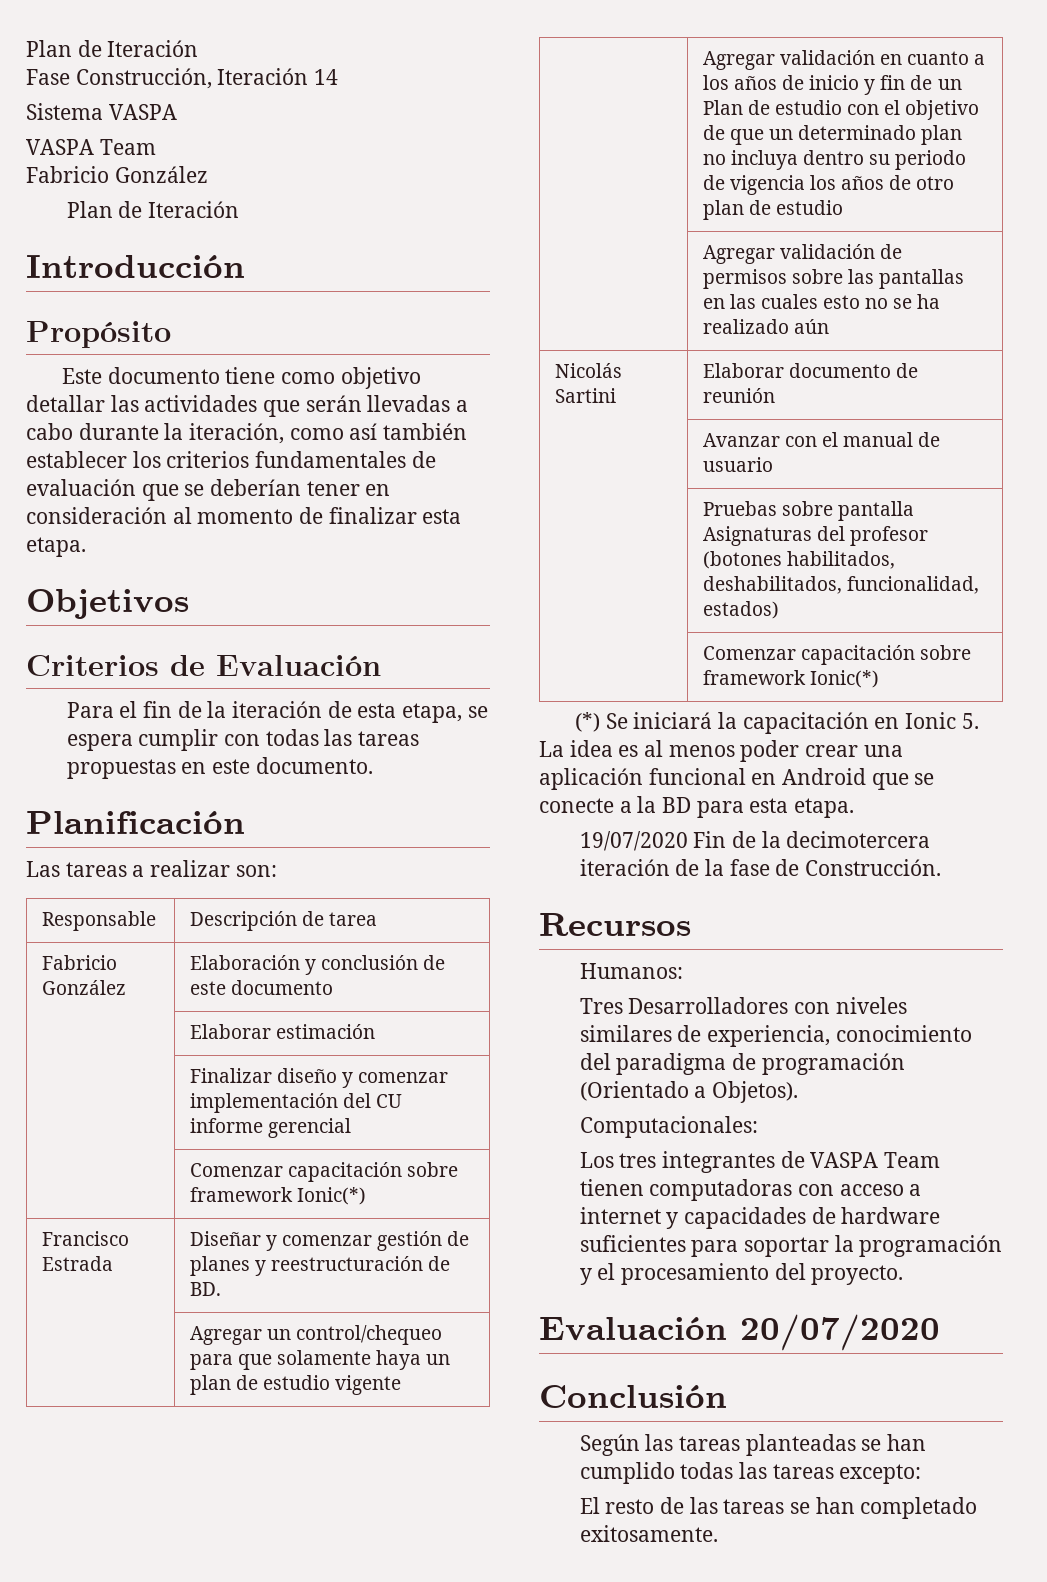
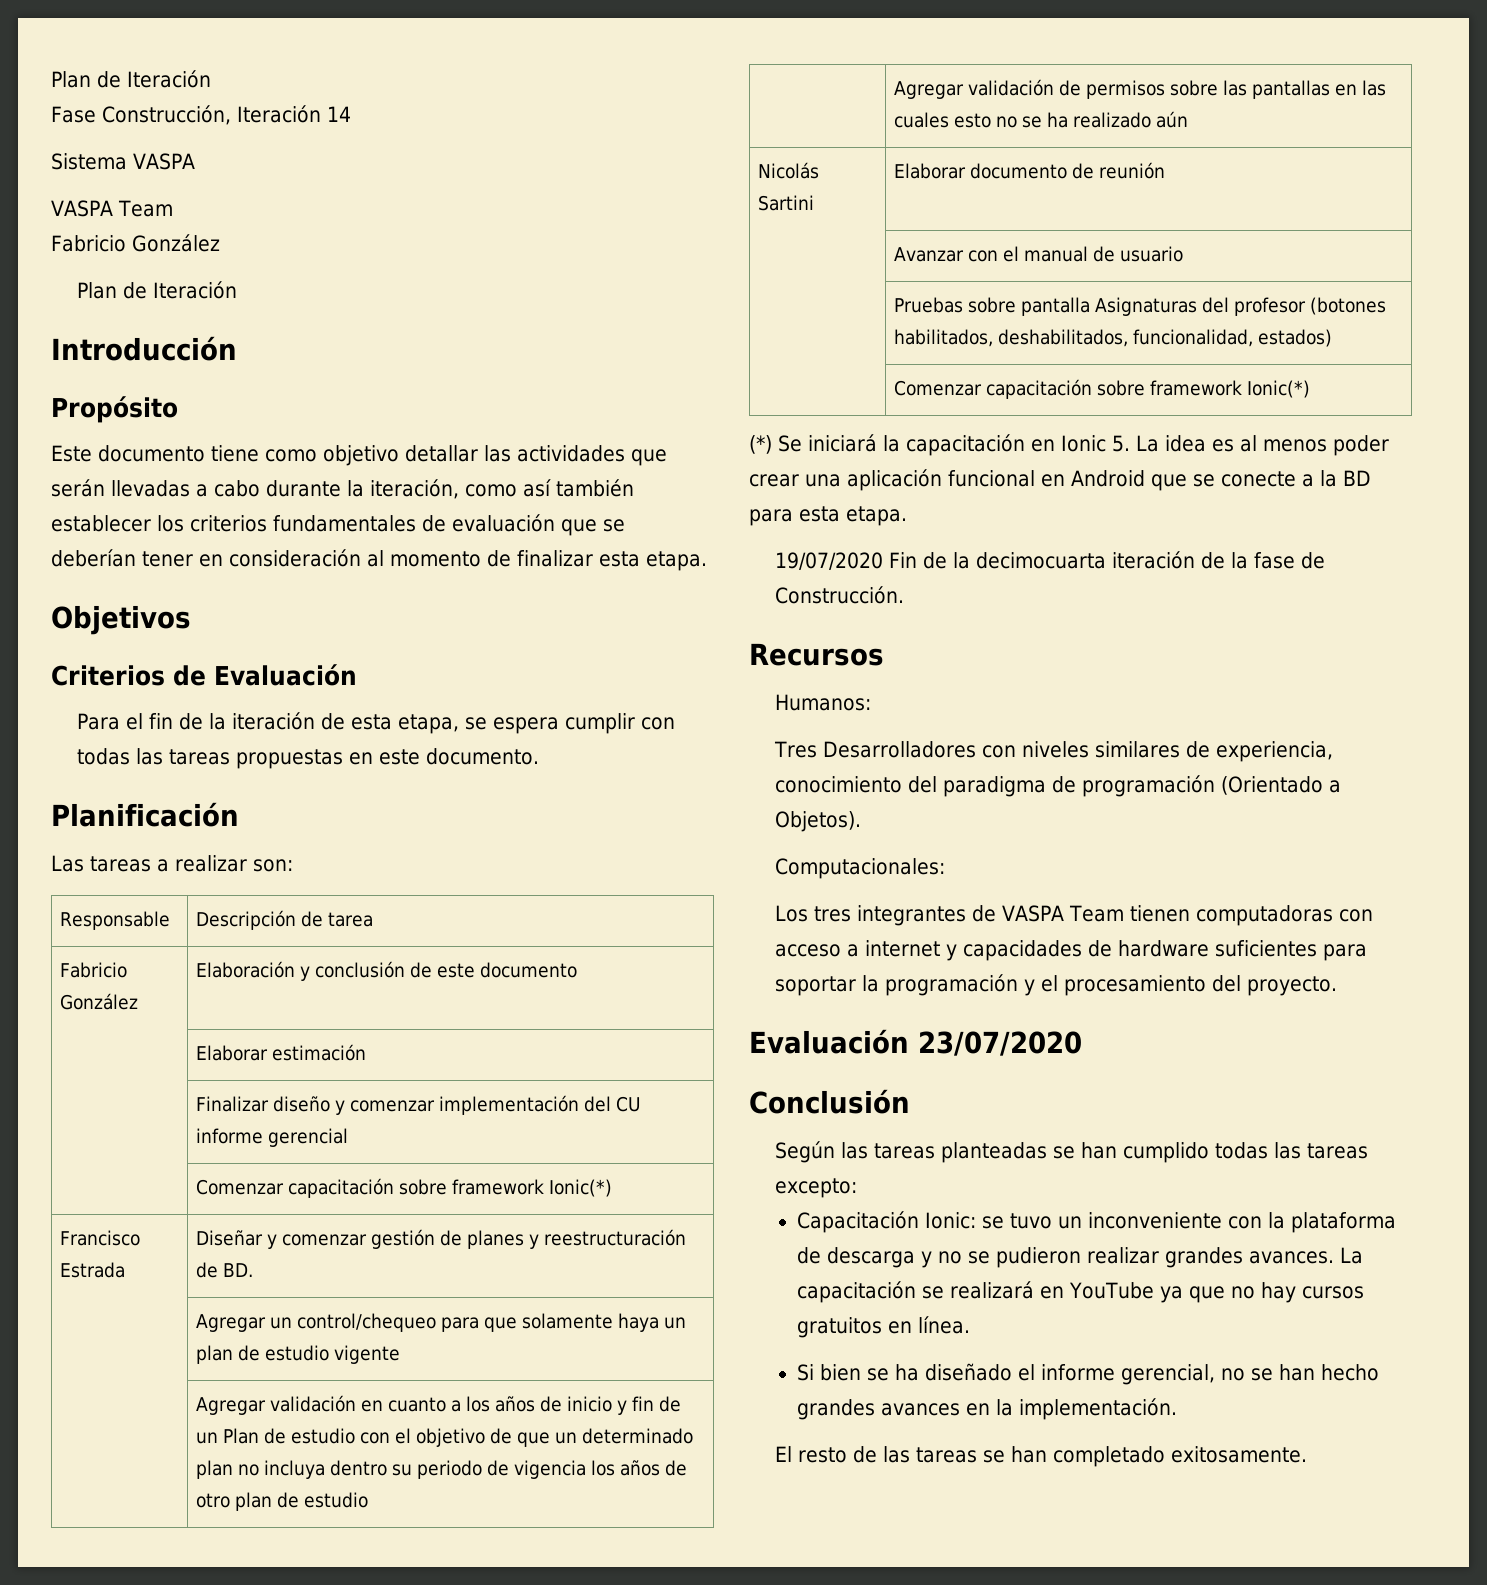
[786,831,931,848] decimotercera -> [975,552,1106,569] decimocuarta
[740,1314,940,1351] 20/07/2020 -> [918,1031,1082,1056] 23/07/2020
(922, 1474) none -> [797,1211,1397,1233] [797,1247,1364,1268] [797,1281,1365,1303] [797,1316,971,1338] [797,1363,1380,1385] [797,1398,1178,1420] // Capacitación Ionic: se tuvo un inconveniente con la plataforma de descarga y no se pudieron realizar grandes avances. La capacitación se realizará en YouTube ya que no hay cursos gratuitos en línea. // Si bien se ha diseñado el informe gerencial, no se han hecho grandes avances en la implementación.

